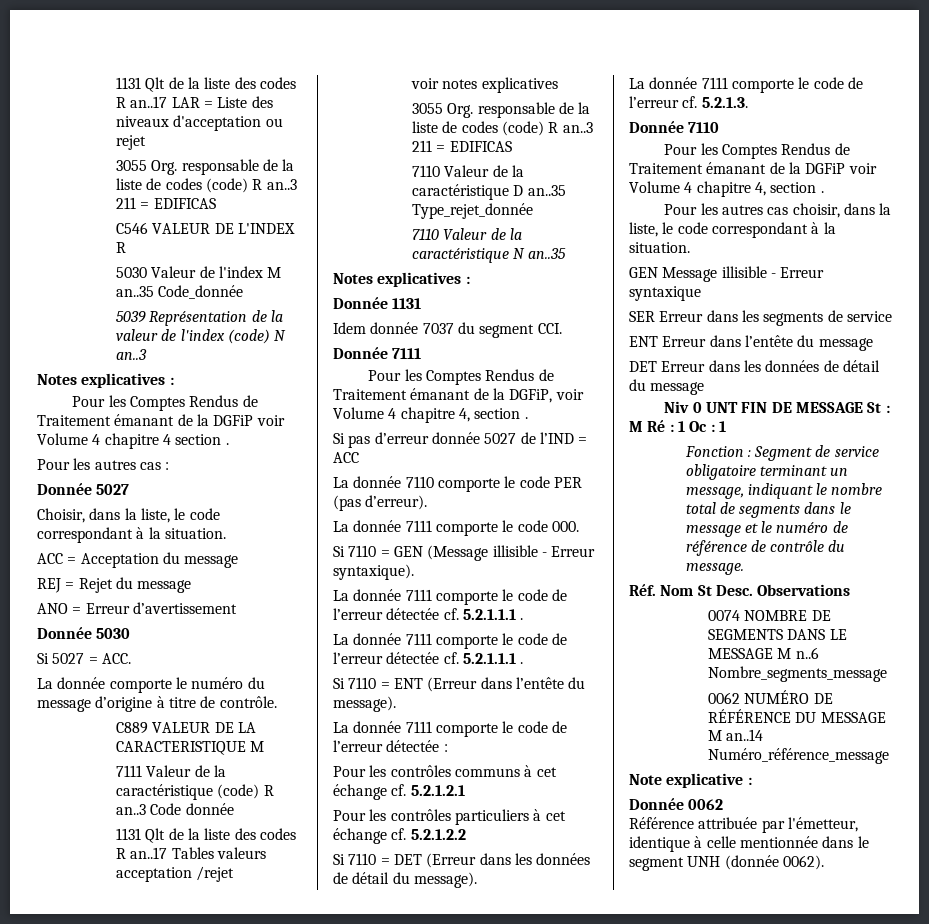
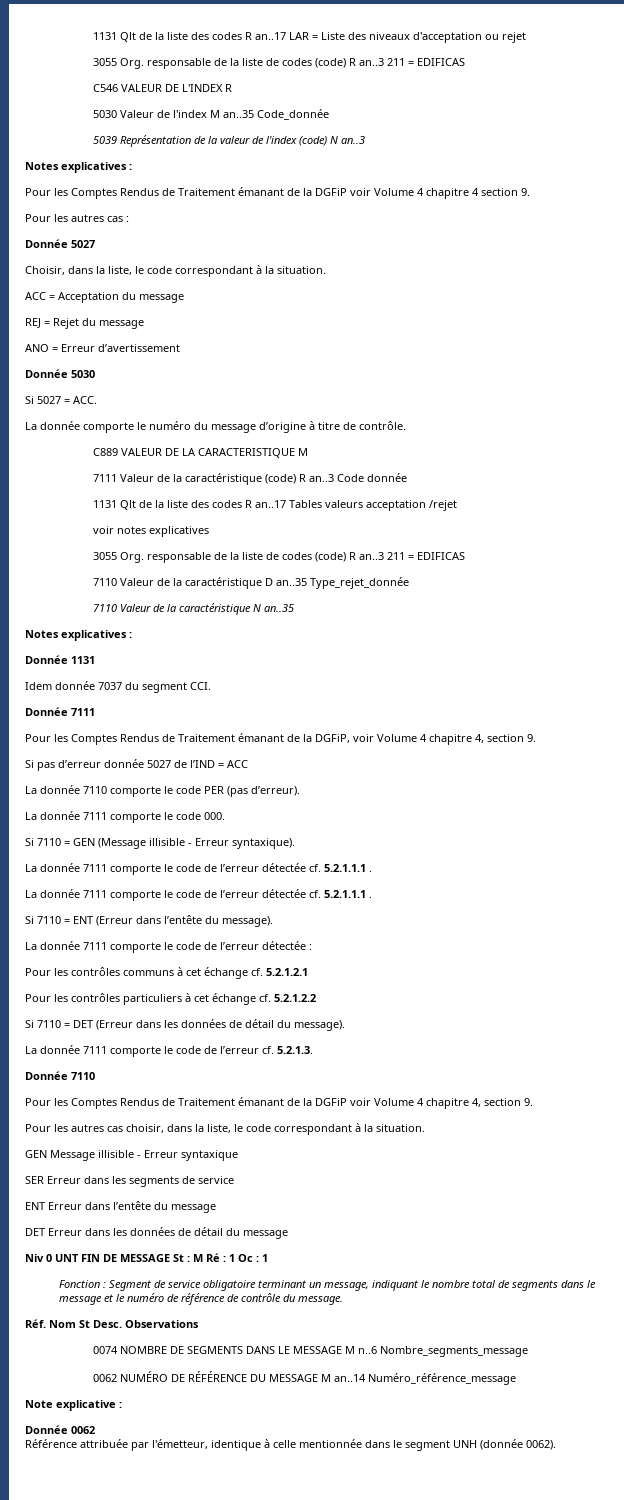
[225,443,229,445] . -> [521,188,530,196] 9.
[524,417,528,419] . -> [527,734,536,742] 9.
[820,191,824,193] . -> [524,1098,533,1106] 9.

